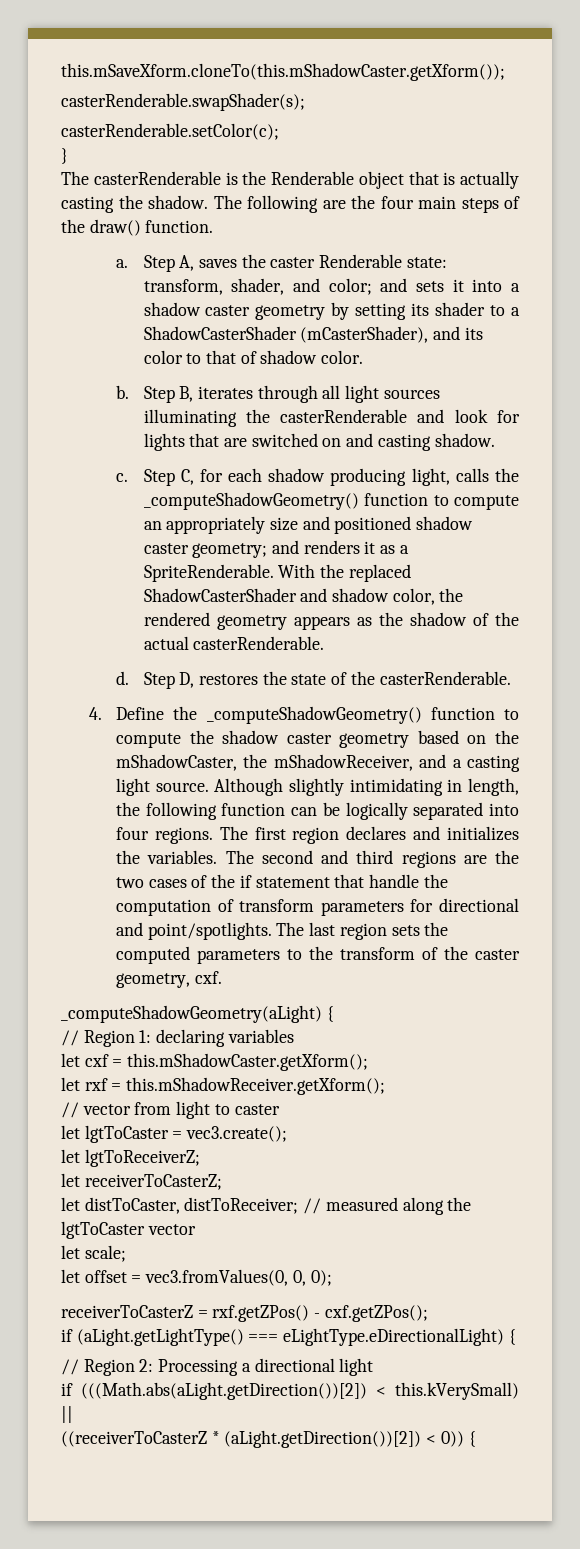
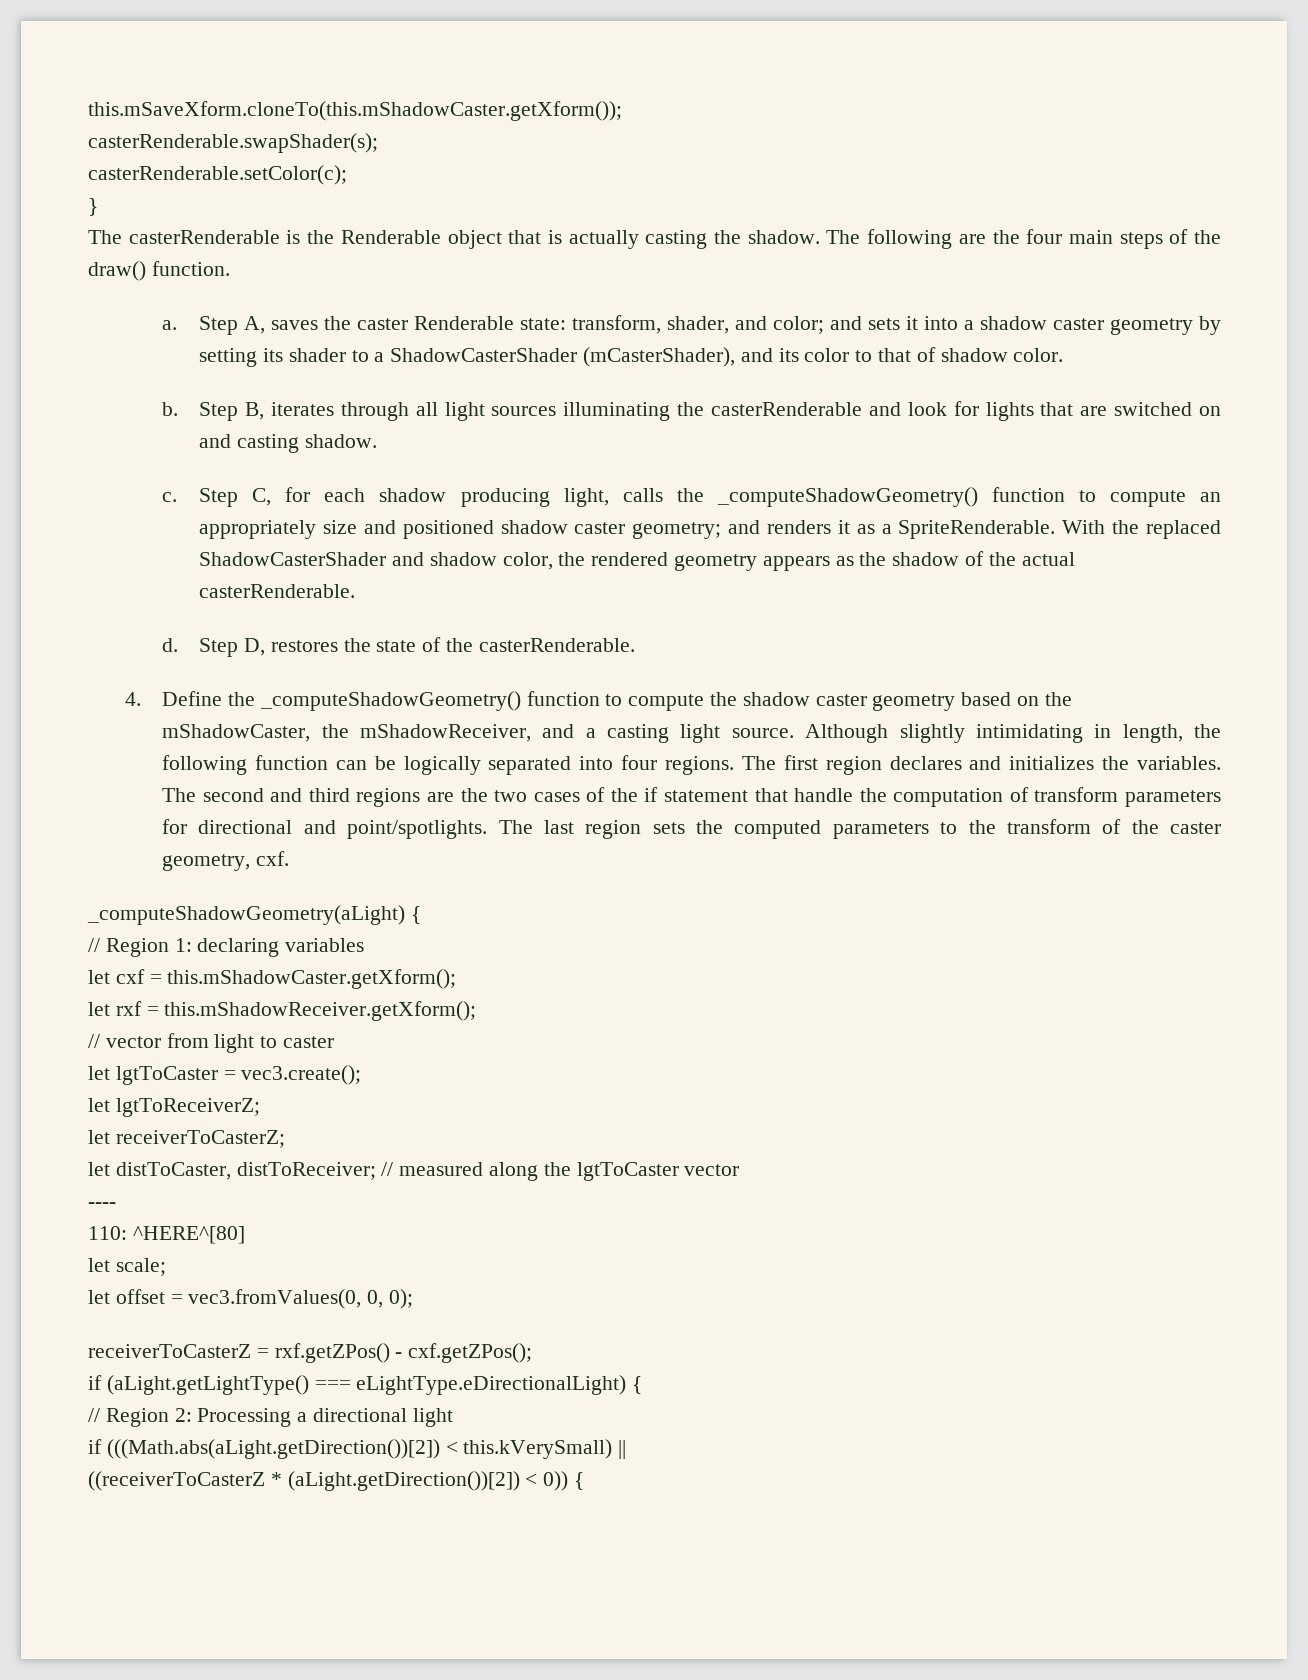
(196, 1229) none -> [88,1202,116,1208] [88,1226,245,1244] // ---- // 110: ^HERE^[80]

